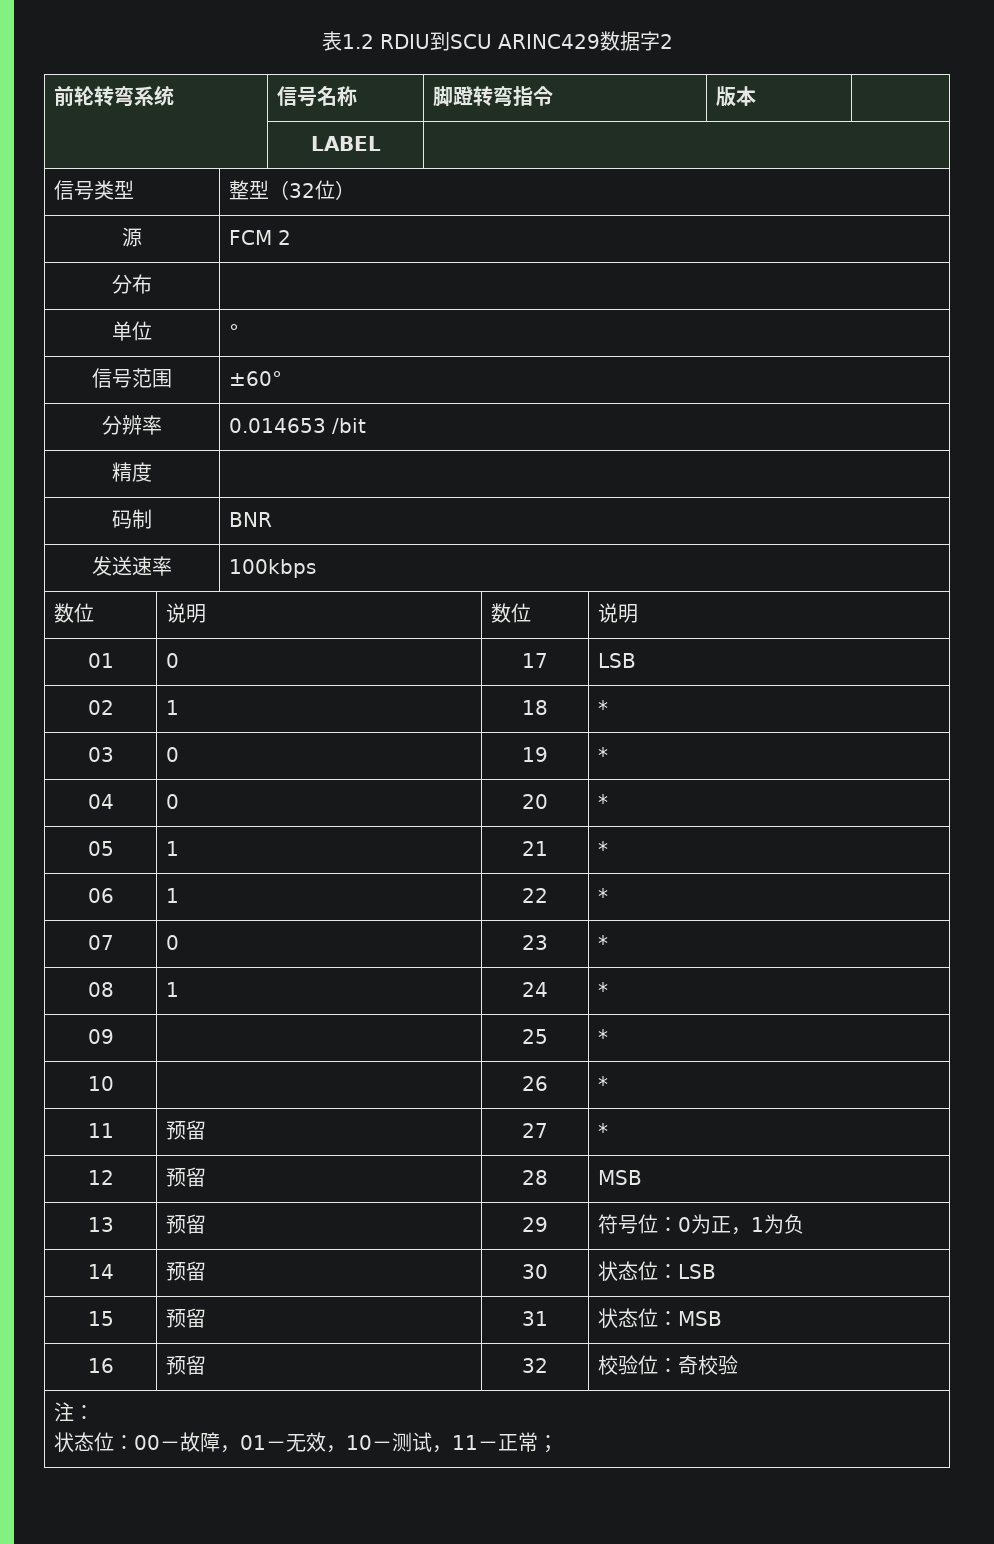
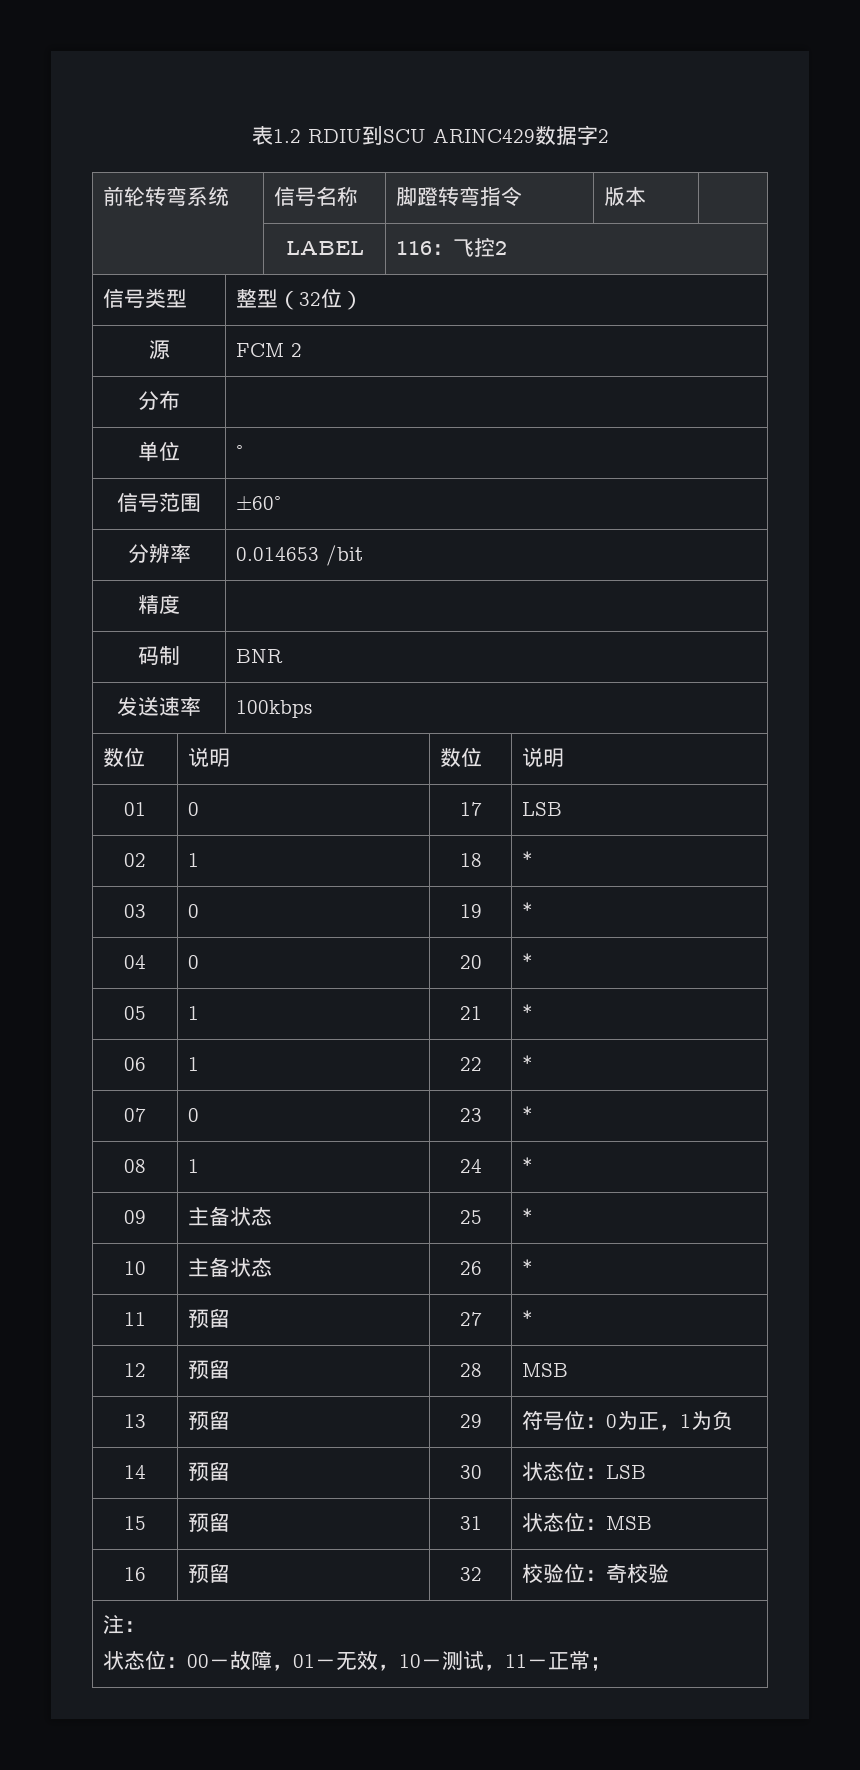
(381, 143) none -> [395,238,507,257] 116：飞控2
(114, 1036) none -> [187,1206,272,1226] 主备状态
(114, 1083) none -> [187,1257,272,1277] 主备状态

